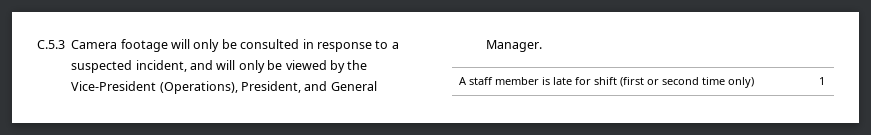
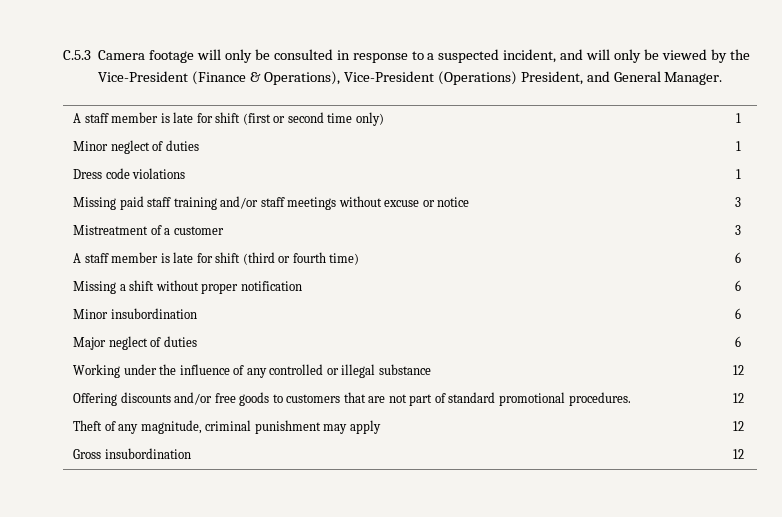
[159,81,238,94] (Operations), -> [192,71,517,85] (Finance & Operations), Vice-President (Operations)
(825, 81) none -> [73,140,199,154] [735,141,741,151] [73,168,186,179] [735,169,741,179] [73,196,470,210] [735,197,741,207] [73,225,224,235] [735,225,741,235] [73,252,360,265] [735,252,741,263] [73,280,302,294] [735,280,741,291] [73,308,197,319] [735,308,741,319] [73,336,197,350] [735,336,741,347] [73,364,431,378] [732,365,744,375] [73,392,631,406] [732,393,744,403] [73,420,381,434] [732,421,744,431] [73,448,191,459] [732,449,744,459] // Minor neglect of duties | 1 // Dress code violations | 1 // Missing paid staff training and/or staff meetings without excuse or notice | 3 // Mistreatment of a customer | 3 // A staff member is late for shift (third or fourth time) | 6 // Missing a shift without proper notification | 6 // Minor insubordination | 6 // Major neglect of duties | 6 // Working under the influence of any controlled or illegal substance | 12 // Offering discounts and/or free goods to customers that are not part of standard promotional procedures. | 12 // Theft of any magnitude, criminal punishment may apply | 12 // Gross insubordination | 12

